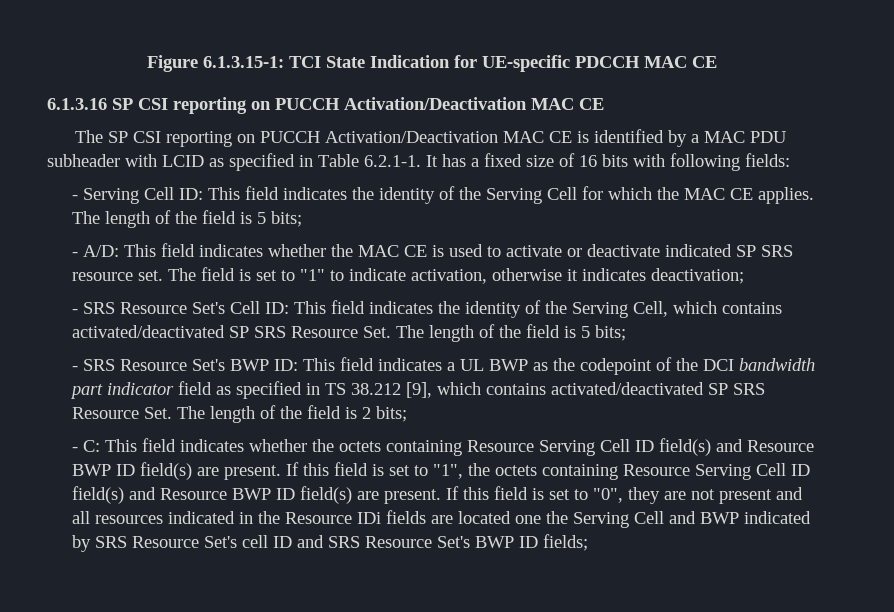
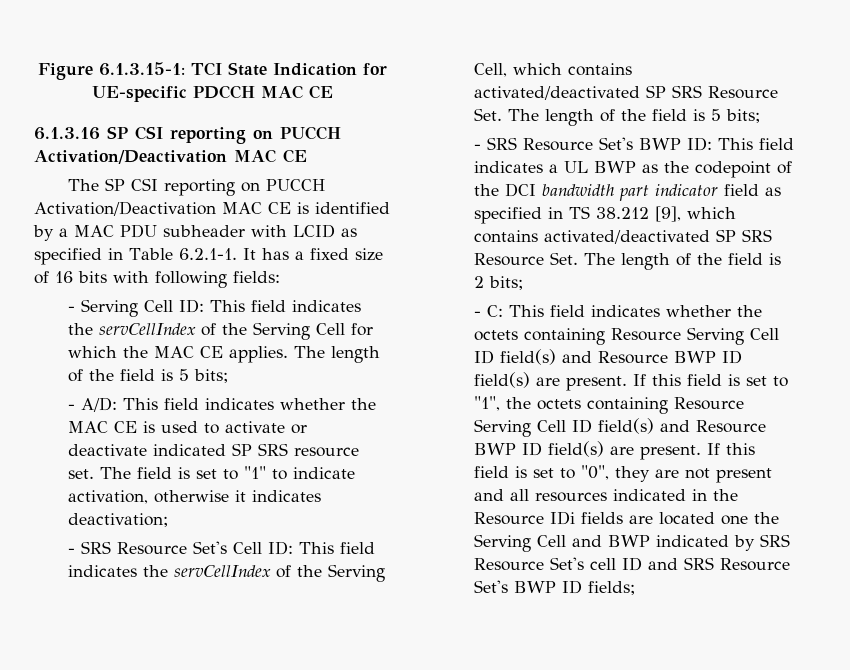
[378,187,435,204] identity -> [99,323,197,335] servCellIndex
[464,301,521,318] identity -> [174,565,272,577] servCellIndex

